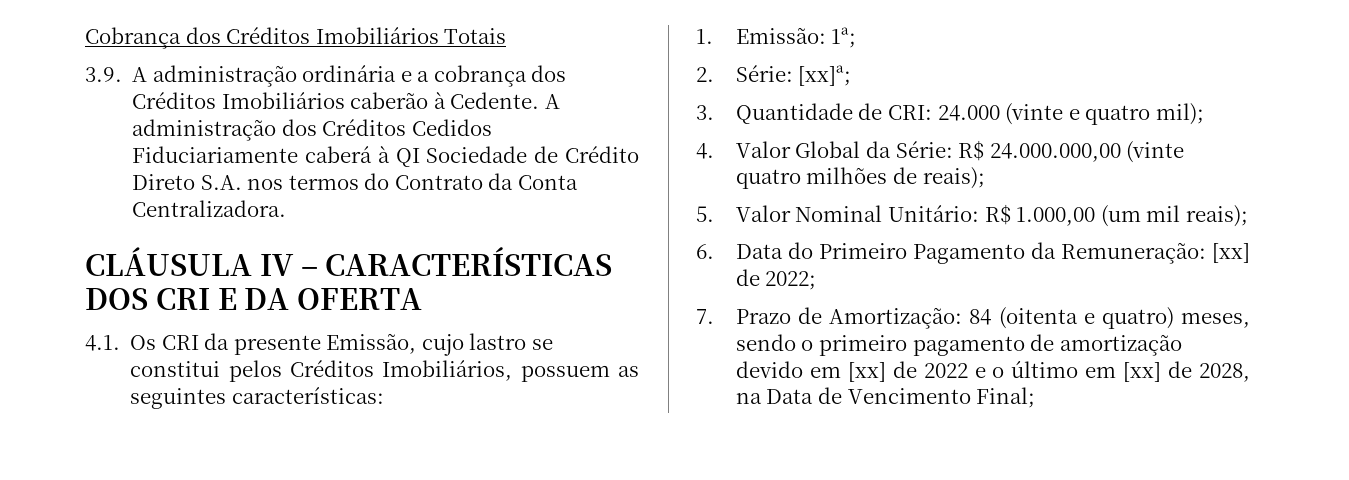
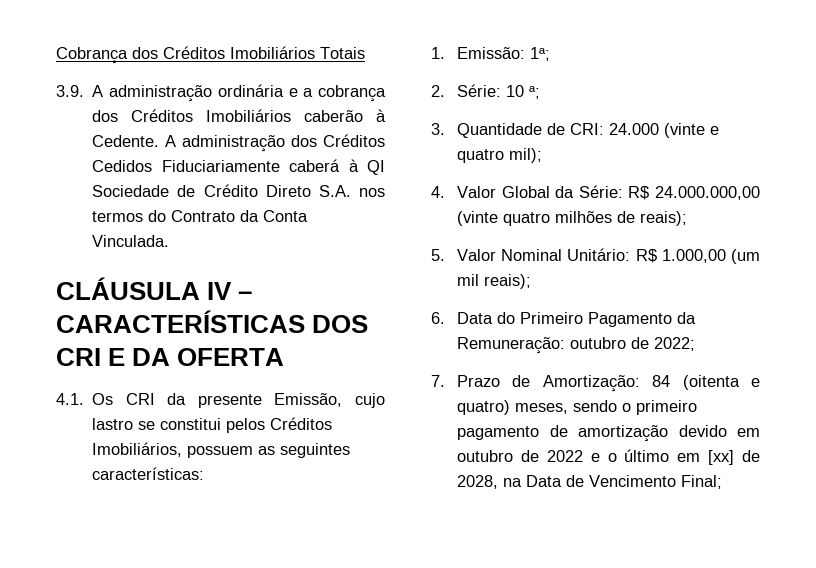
[132,200,287,217] Centralizadora. -> [92,235,170,247] Vinculada.
[798,65,852,86] [xx]ª; -> [505,85,540,99] 10 ª;
[1212,243,1250,263] [xx] -> [569,337,626,349] outubro
[847,362,886,382] [xx] -> [456,450,513,462] outubro

